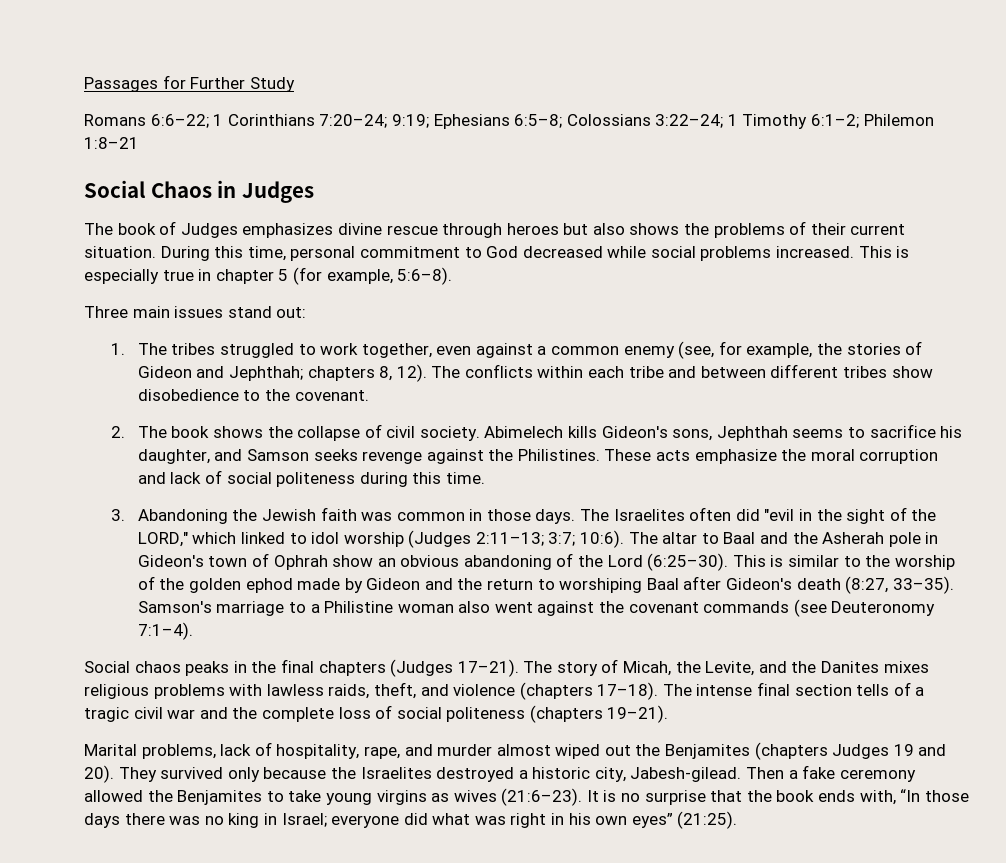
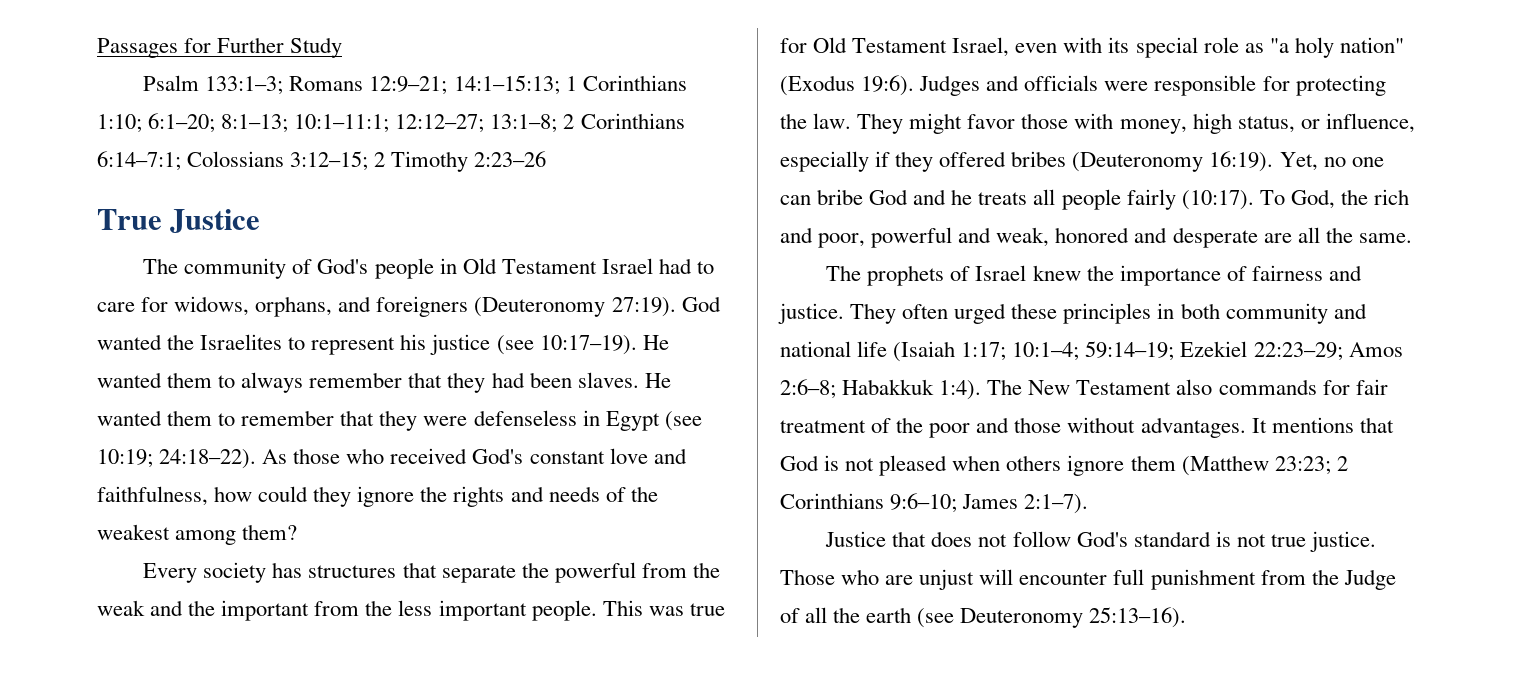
[84,114,934,129] [84,137,139,149] [84,180,314,203] [84,221,906,238] [84,246,910,261] [84,267,453,285] [84,306,307,318] [110,341,923,359] [137,364,933,382] [137,389,369,401] [110,424,963,441] [137,449,939,464] [137,470,485,487] [110,507,937,524] [137,530,939,548] [137,553,955,571] [137,576,954,594] [137,599,936,617] [137,622,193,640] [84,659,929,677] [84,682,925,700] [84,705,669,723] [84,742,947,760] [84,765,916,783] [84,788,969,806] [84,811,738,829] Romans 6:6–22; 1 Corinthians 7:20–24; 9:19; Ephesians 6:5–8; Colossians 3:22–24; 1 Timothy 6:1–2; Philemon 1:8–21 // Social Chaos in Judges // The book of Judges emphasizes divine rescue through heroes but also shows the problems of their current situation. During this time, personal commitment to God decreased while social problems increased. This is especially true in chapter 5 (for example, 5:6–8). // Three main issues stand out: // 1. The tribes struggled to work together, even against a common enemy (see, for example, the stories of Gideon and Jephthah; chapters 8, 12). The conflicts within each tribe and between different tribes show disobedience to the covenant. // 2. The book shows the collapse of civil society. Abimelech kills Gideon's sons, Jephthah seems to sacrifice his daughter, and Samson seeks revenge against the Philistines. These acts emphasize the moral corruption and lack of social politeness during this time. // 3. Abandoning the Jewish faith was common in those days. The Israelites often did "evil in the sight of the LORD," which linked to idol worship (Judges 2:11–13; 3:7; 10:6). The altar to Baal and the Asherah pole in Gideon's town of Ophrah show an obvious abandoning of the Lord (6:25–30). This is similar to the worship of the golden ephod made by Gideon and the return to worshiping Baal after Gideon's death (8:27, 33–35). Samson's marriage to a Philistine woman also went against the covenant commands (see Deuteronomy 7:1–4). // Social chaos peaks in the final chapters (Judges 17–21). The story of Micah, the Levite, and the Danites mixes religious problems with lawless raids, theft, and violence (chapters 17–18). The intense final section tells of a tragic civil war and the complete loss of social politeness (chapters 19–21). // Marital problems, lack of hospitality, rape, and murder almost wiped out the Benjamites (chapters Judges 19 and 20). They survived only because the Israelites destroyed a historic city, Jabesh-gilead. Then a fake ceremony allowed the Benjamites to take young virgins as wives (21:6–23). It is no surprise that the book ends with, “In those days there was no king in Israel; everyone did what was right in his own eyes” (21:25). -> [143,75,687,95] [97,113,685,133] [97,151,547,172] [97,209,261,233] [143,258,714,279] [97,296,721,317] [97,334,669,355] [97,372,671,393] [97,410,702,431] [97,448,687,469] [97,486,658,507] [97,524,298,545] [143,562,720,583] [97,600,725,621] [780,37,1404,58] [780,75,1386,96] [780,113,1415,134] [780,151,1384,172] [780,189,1409,210] [780,227,1412,248] [826,265,1362,286] [778,303,1367,324] [780,341,1403,362] [780,379,1388,400] [780,417,1394,438] [780,455,1348,476] [780,493,1089,514] [825,531,1376,552] [780,569,1396,590] [780,607,1187,628] Psalm 133:1–3; Romans 12:9–21; 14:1–15:13; 1 Corinthians 1:10; 6:1–20; 8:1–13; 10:1–11:1; 12:12–27; 13:1–8; 2 Corinthians 6:14–7:1; Colossians 3:12–15; 2 Timothy 2:23–26 // True Justice // The community of God's people in Old Testament Israel had to care for widows, orphans, and foreigners (Deuteronomy 27:19). God wanted the Israelites to represent his justice (see 10:17–19). He wanted them to always remember that they had been slaves. He wanted them to remember that they were defenseless in Egypt (see 10:19; 24:18–22). As those who received God's constant love and faithfulness, how could they ignore the rights and needs of the weakest among them? // Every society has structures that separate the powerful from the weak and the important from the less important people. This was true for Old Testament Israel, even with its special role as "a holy nation" (Exodus 19:6). Judges and officials were responsible for protecting the law. They might favor those with money, high status, or influence, especially if they offered bribes (Deuteronomy 16:19). Yet, no one can bribe God and he treats all people fairly (10:17). To God, the rich and poor, powerful and weak, honored and desperate are all the same. // The prophets of Israel knew the importance of fairness and justice. They often urged these principles in both community and national life (Isaiah 1:17; 10:1–4; 59:14–19; Ezekiel 22:23–29; Amos 2:6–8; Habakkuk 1:4). The New Testament also commands for fair treatment of the poor and those without advantages. It mentions that God is not pleased when others ignore them (Matthew 23:23; 2 Corinthians 9:6–10; James 2:1–7). // Justice that does not follow God's standard is not true justice. Those who are unjust will encounter full punishment from the Judge of all the earth (see Deuteronomy 25:13–16).

